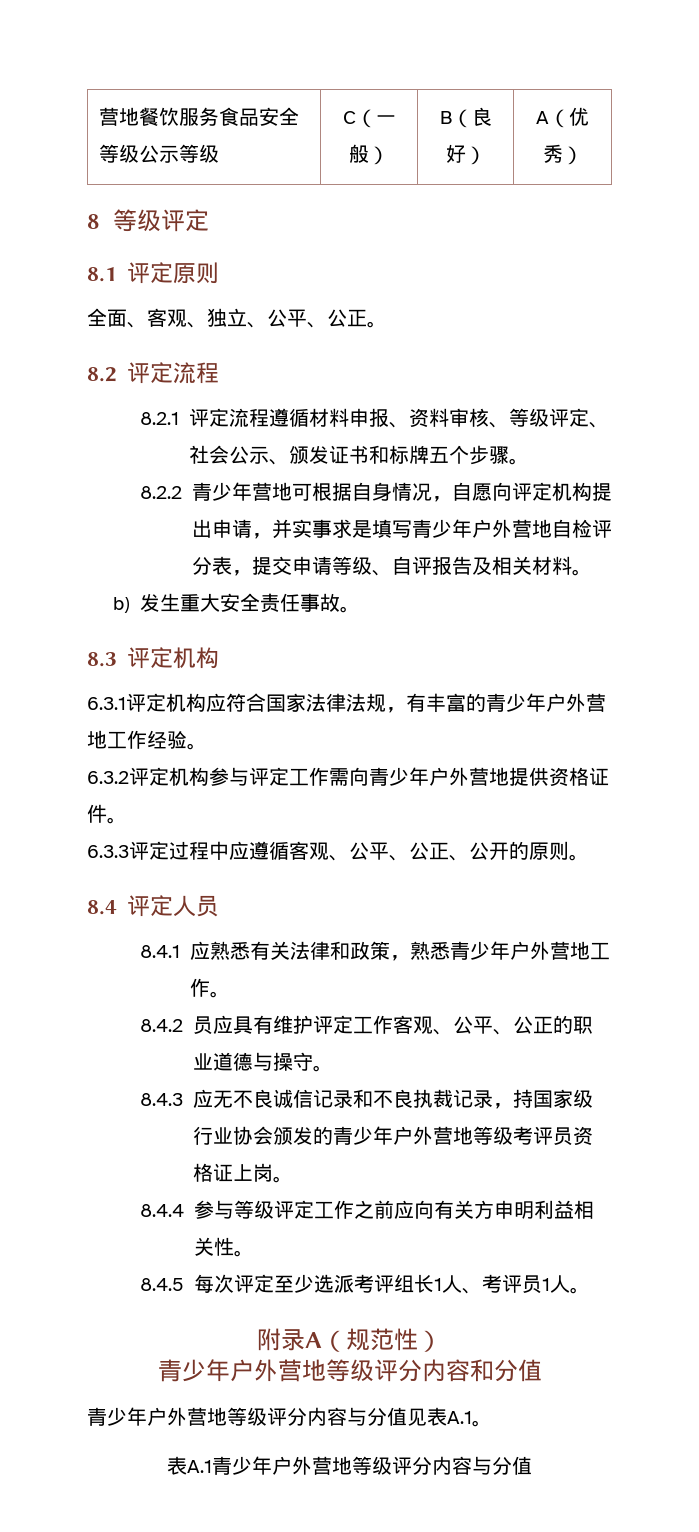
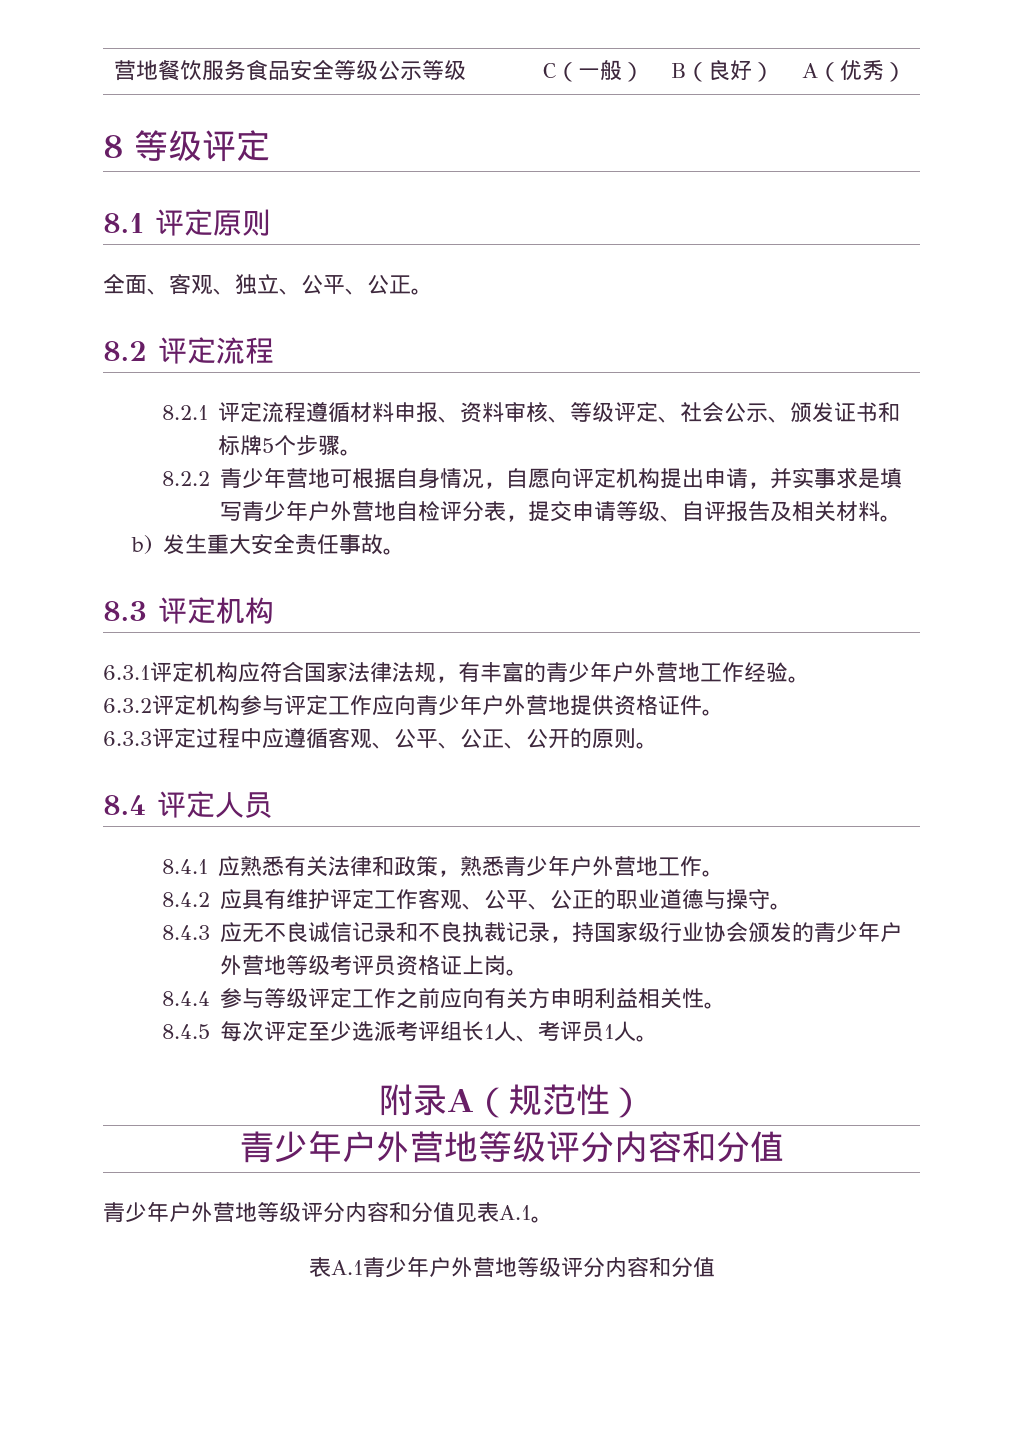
[428,446,449,463] 五 -> [262,438,275,453] 5
[329,768,349,786] 需 -> [372,695,394,716] 应
[192,1016,213,1035] 员 -> (210, 899) none
[347,1407,367,1426] 与 -> [389,1202,411,1222] 和
[472,1456,492,1475] 与 -> [648,1257,671,1277] 和

